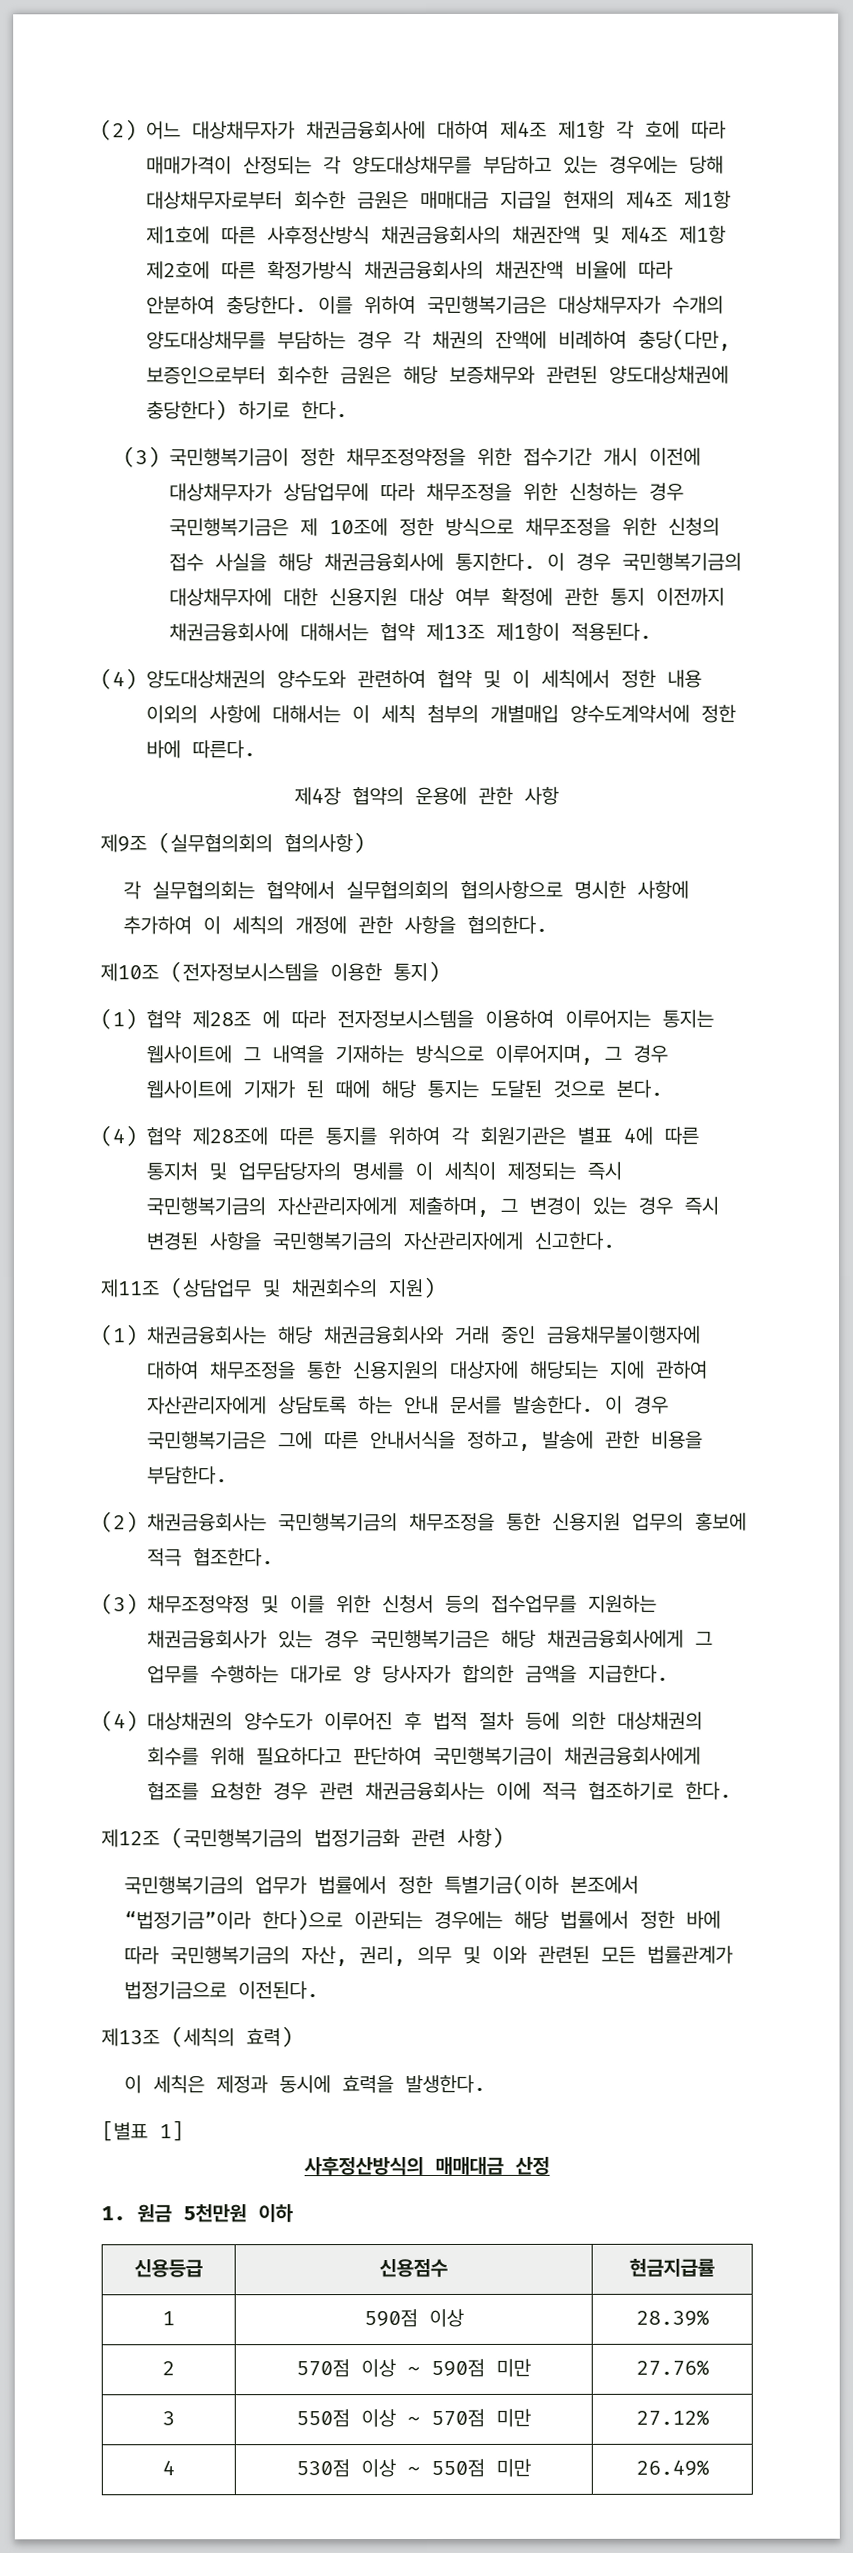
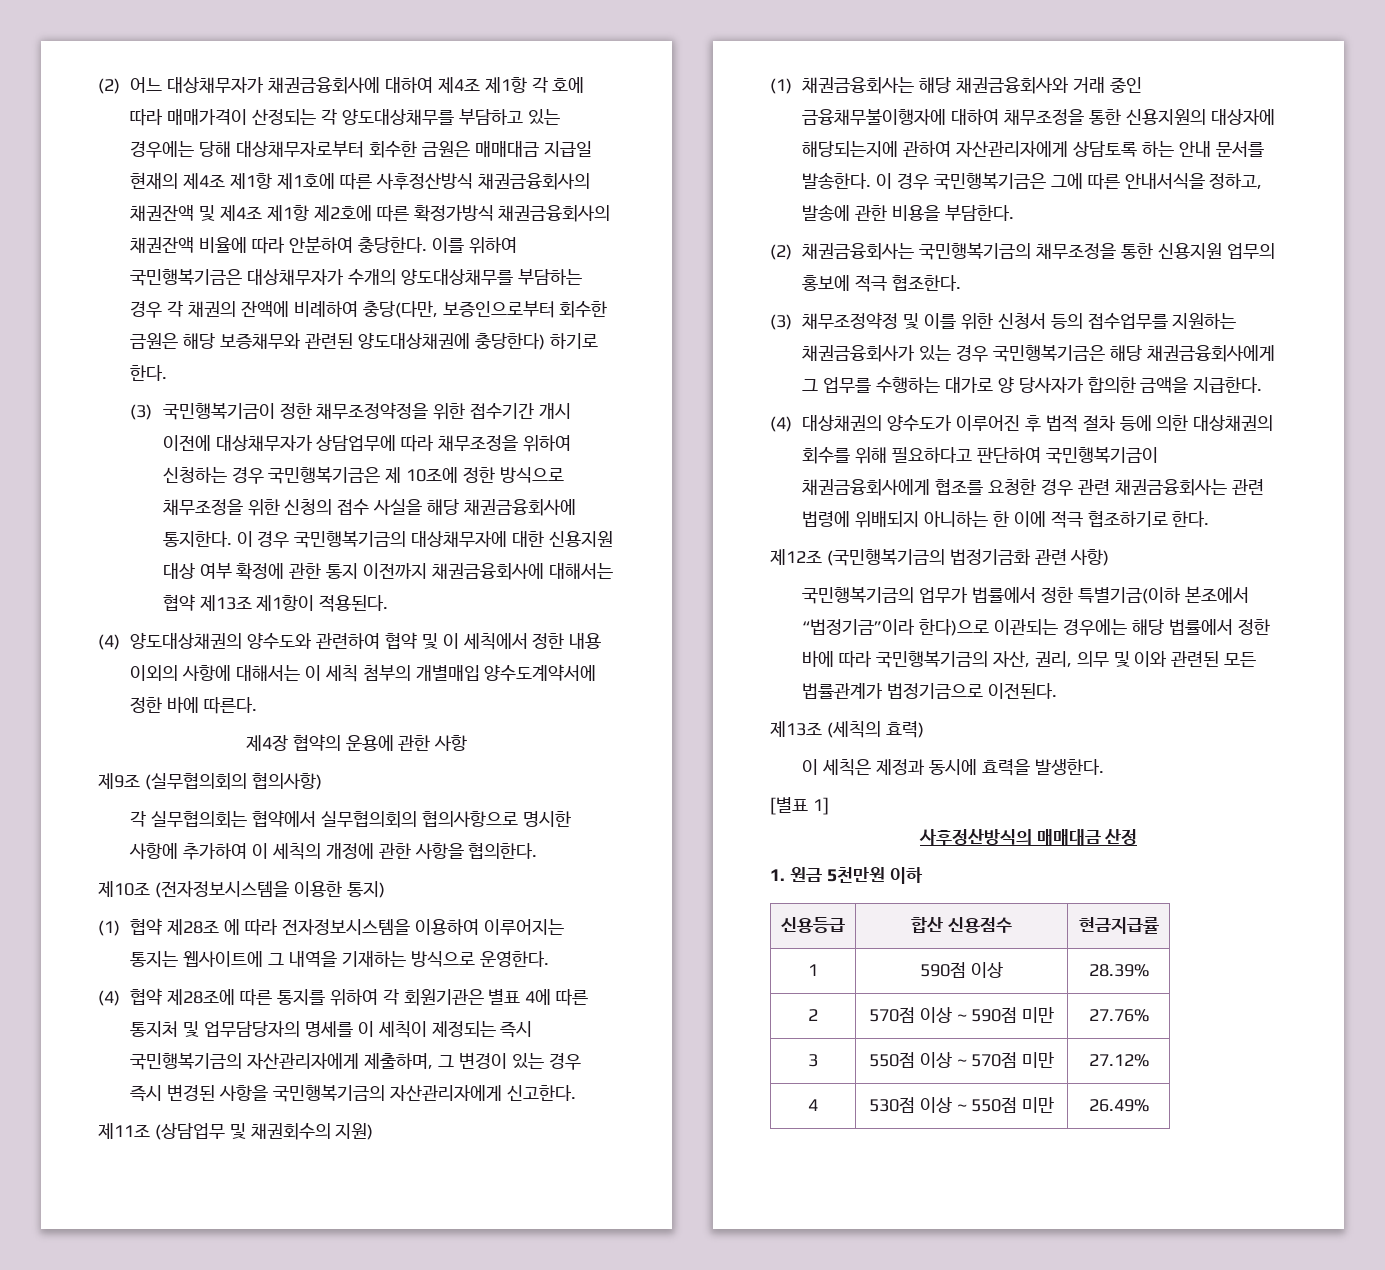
[522,482,558,501] 위한 -> [523,435,572,452] 위하여
[495,1044,668,1065] [146,1079,663,1099] 이루어지며, 그 경우 웹사이트에 기재가 된 때에 해당 통지는 도달된 것으로 본다. -> [479,951,549,967] 운영한다.
[530,1360,645,1379] 해당되는 지에 -> [802,141,899,157] 해당되는지에
(485, 1791) none -> [1231,479,1264,495] [802,511,1009,528] 관련 법령에 위배되지 아니하는 한
(203, 2268) none -> [911,917,944,933] 합산

